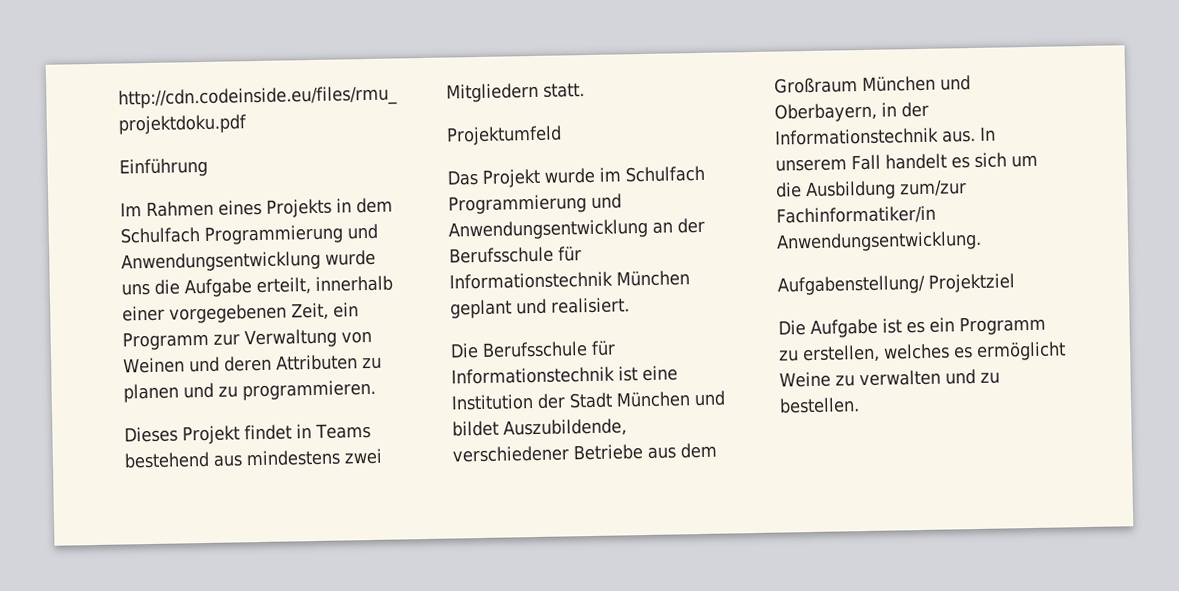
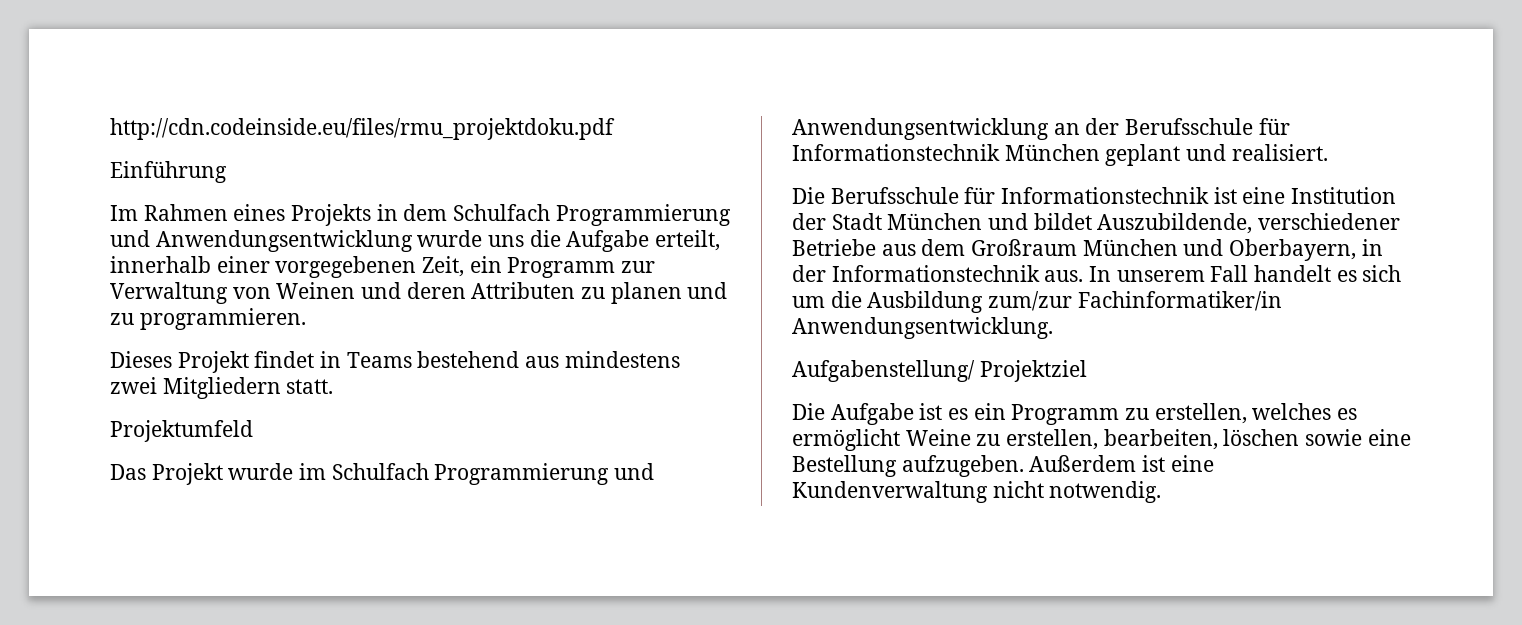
[858,369,1000,387] [779,397,860,414] verwalten und zu bestellen. -> [1006,429,1411,450] [792,455,1214,477] [792,481,1162,503] erstellen, bearbeiten, löschen sowie eine Bestellung aufzugeben. Außerdem ist eine Kundenverwaltung nicht notwendig.

